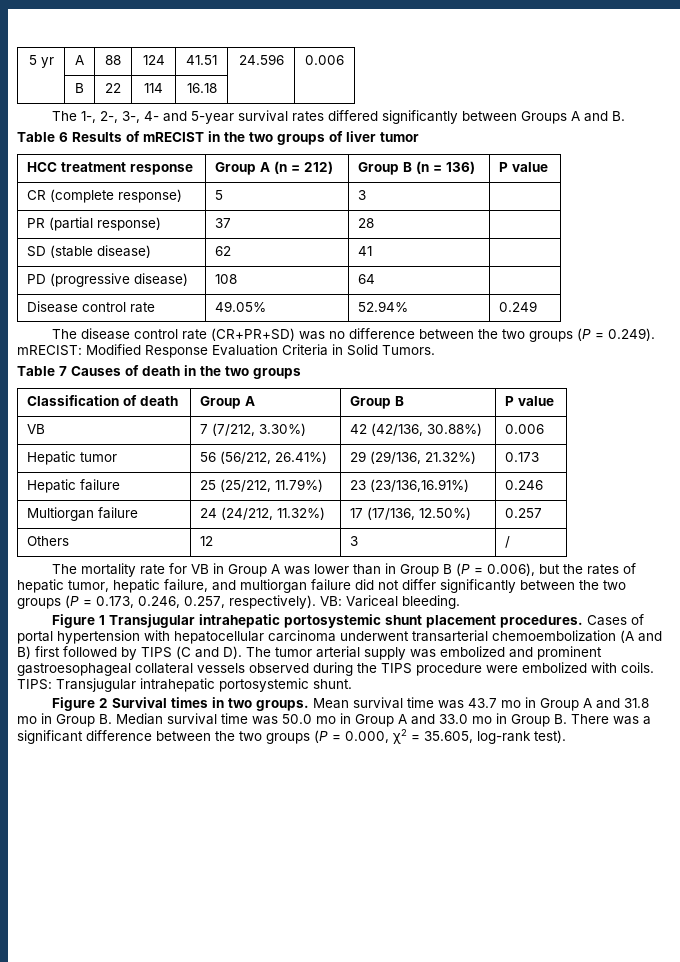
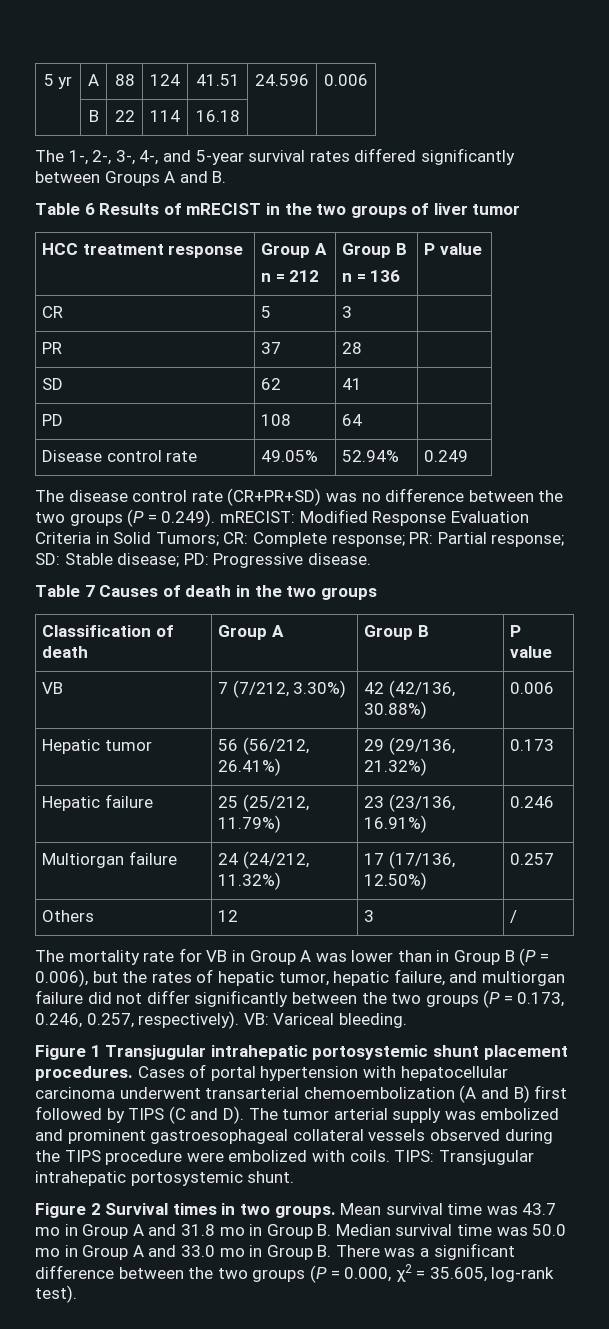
[143,111,159,121] 4- -> [139,150,159,165] 4-,
[274,161,334,174] [358,161,476,175] (n = 212) | Group B (n = 136) -> [261,270,320,282] [342,243,407,258] [342,270,401,282] // n = 212 | Group B // n = 136
[50,189,183,203] (complete response) -> (64, 312) none
[49,217,162,231] (partial response) -> (63, 348) none
[50,245,152,258] (stable disease) -> (64, 384) none
[50,273,189,287] (progressive disease) -> (64, 420) none
[382,345,435,355] Tumors. -> [155,532,565,547] [35,553,371,568] Tumors; CR: Complete response; PR: Partial response; SD: Stable disease; PD: Progressive disease.
[370,479,470,492] (23/136,16.91%) -> [388,794,455,812] [364,815,428,833] (23/136, 16.91%)

